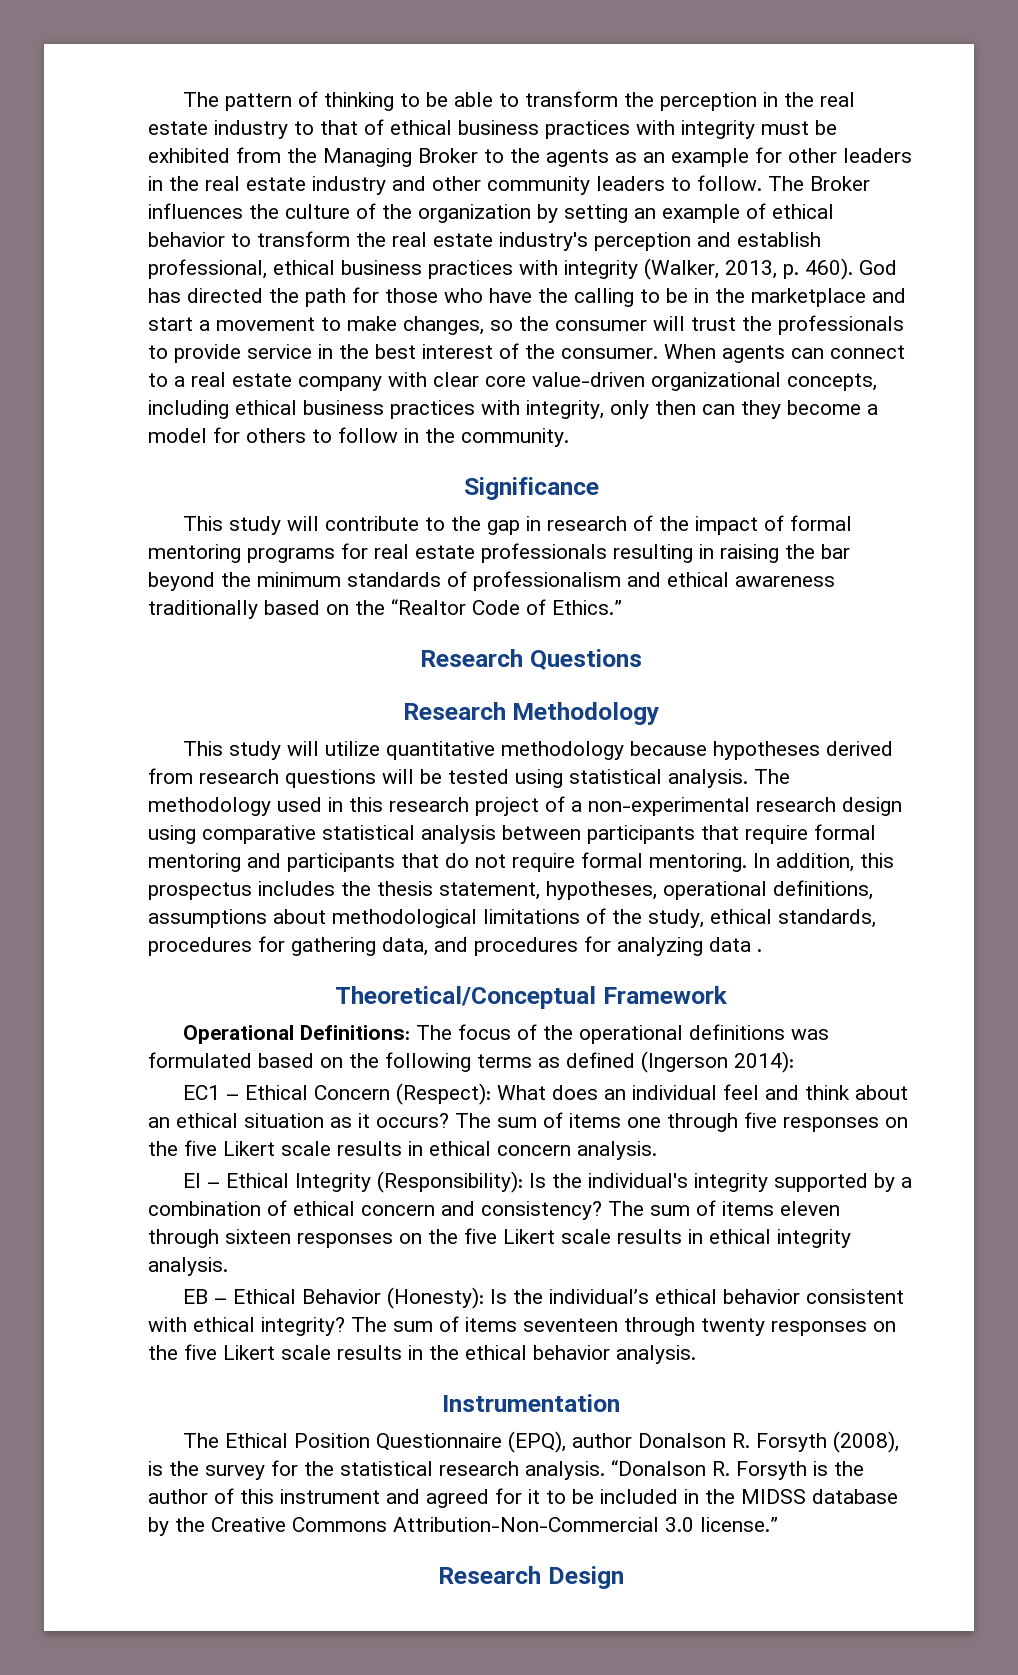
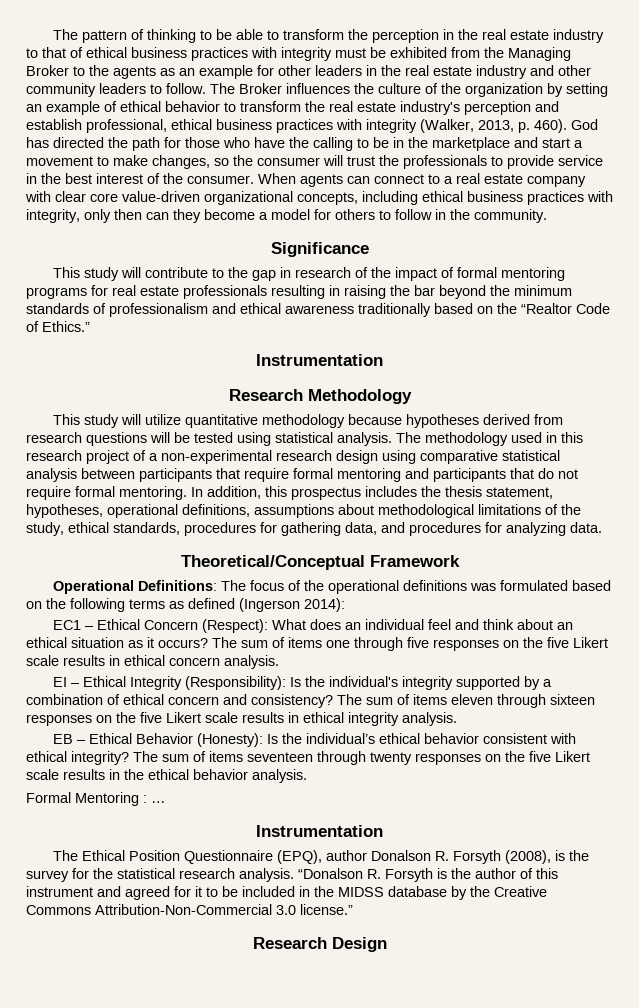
[420,649,642,670] Research Questions -> [256,354,383,366] Instrumentation
[709,937,762,952] data . -> [570,522,602,533] data.
(696, 1354) none -> [26,792,166,806] // Formal Mentoring : …

